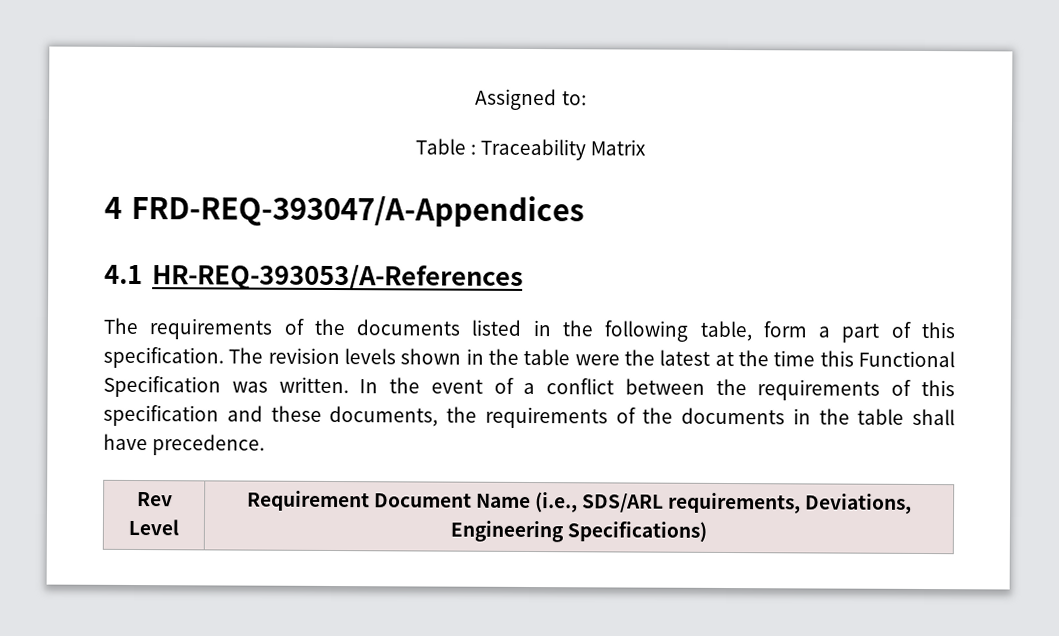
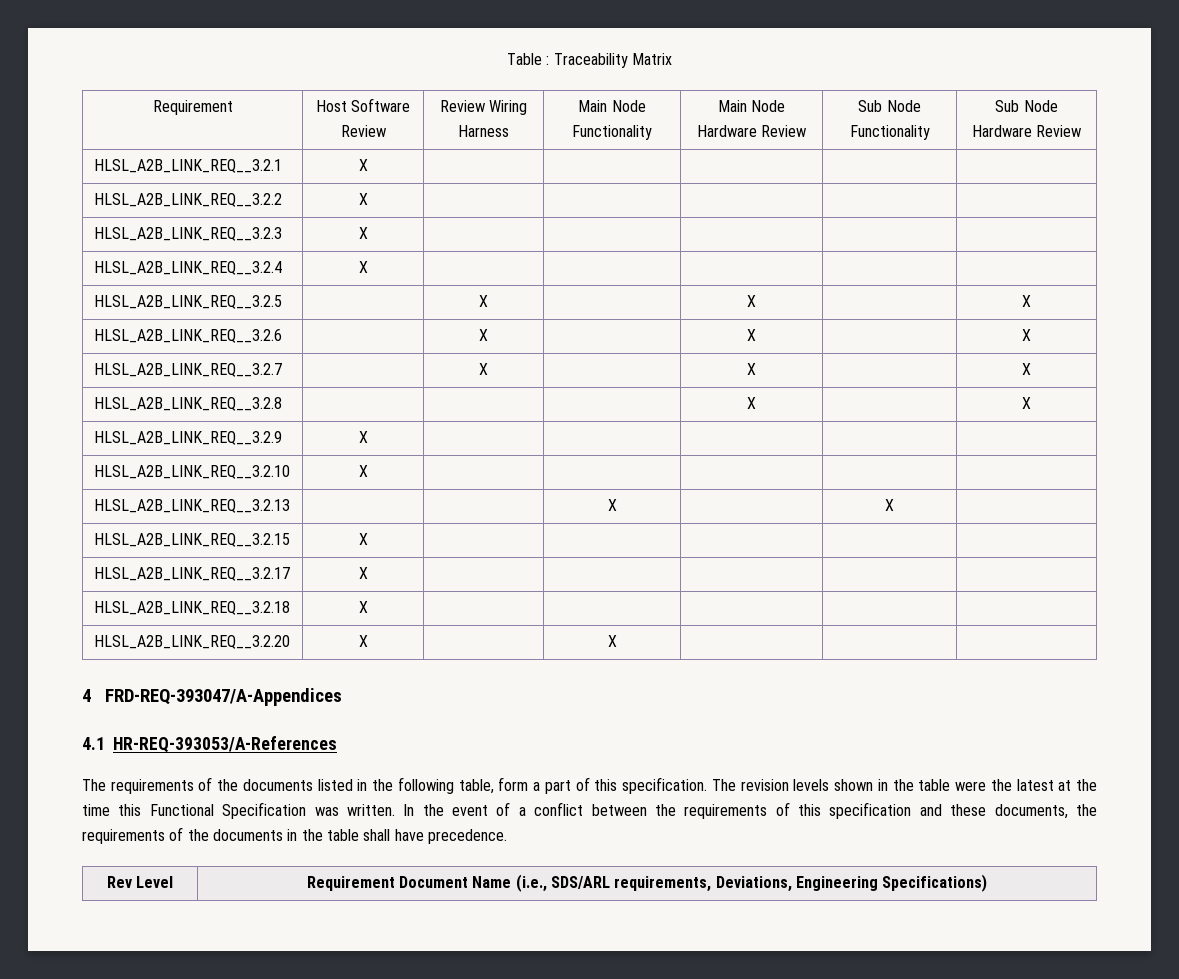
[475,88,587,111] Assigned to: // -> (507, 59) none
(647, 147) none -> [152,100,233,115] [315,98,411,112] [340,125,386,137] [439,100,528,115] [458,125,509,137] [578,100,646,112] [572,125,652,140] [717,100,786,112] [696,125,807,137] [858,100,921,112] [849,125,930,140] [995,100,1058,112] [971,125,1082,137] [93,159,282,173] [358,159,368,171] [93,193,282,207] [358,193,368,205] [93,227,282,241] [358,227,368,239] [93,261,282,275] [358,261,368,273] [93,295,282,309] [479,295,488,307] [747,295,756,307] [1022,295,1031,307] [93,329,282,343] [479,329,488,341] [747,329,756,341] [1022,329,1031,341] [93,363,282,377] [479,363,488,375] [747,363,756,375] [1022,363,1031,375] [93,397,282,411] [747,397,756,409] [1022,397,1031,409] [93,431,282,445] [358,431,368,443] [93,465,290,479] [358,465,368,477] [93,499,290,513] [607,499,617,511] [885,499,894,511] [93,533,290,547] [358,533,368,545] [93,567,290,581] [358,567,368,579] [93,601,290,615] [358,601,368,613] [93,635,290,649] [358,635,368,647] [607,635,617,647] // Requirement | Host Software Review | Review Wiring Harness | Main Node Functionality | Main Node Hardware Review | Sub Node Functionality | Sub Node Hardware Review // HLSL_A2B_LINK_REQ__3.2.1 | X | | | | | // HLSL_A2B_LINK_REQ__3.2.2 | X | | | | | // HLSL_A2B_LINK_REQ__3.2.3 | X | | | | | // HLSL_A2B_LINK_REQ__3.2.4 | X | | | | | // HLSL_A2B_LINK_REQ__3.2.5 | | X | | X | | X // HLSL_A2B_LINK_REQ__3.2.6 | | X | | X | | X // HLSL_A2B_LINK_REQ__3.2.7 | | X | | X | | X // HLSL_A2B_LINK_REQ__3.2.8 | | | | X | | X // HLSL_A2B_LINK_REQ__3.2.9 | X | | | | | // HLSL_A2B_LINK_REQ__3.2.10 | X | | | | | // HLSL_A2B_LINK_REQ__3.2.13 | | | X | | X | // HLSL_A2B_LINK_REQ__3.2.15 | X | | | | | // HLSL_A2B_LINK_REQ__3.2.17 | X | | | | | // HLSL_A2B_LINK_REQ__3.2.18 | X | | | | | // HLSL_A2B_LINK_REQ__3.2.20 | X | | X | | |

